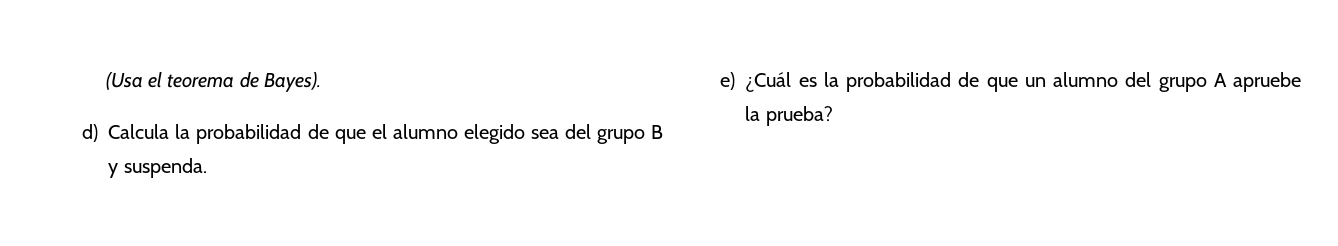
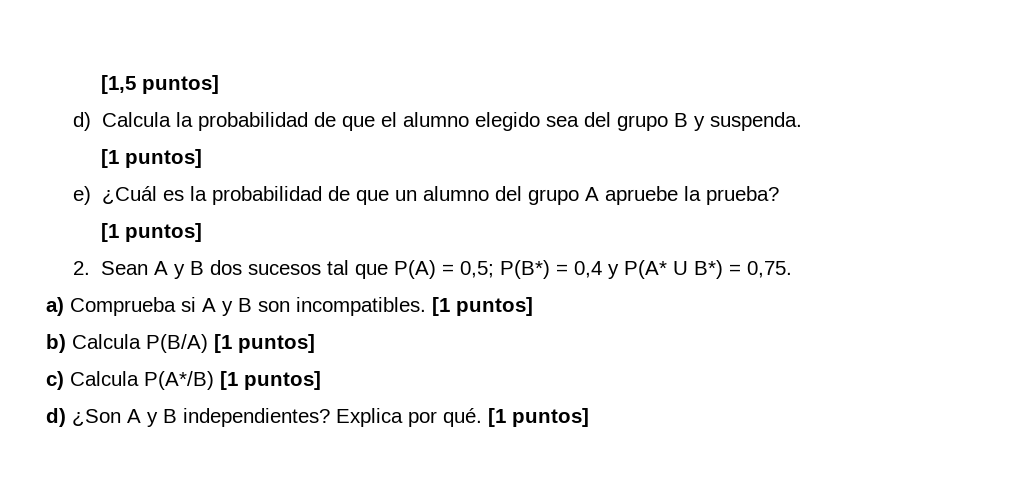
[105,72,322,92] (Usa el teorema de Bayes). -> [100,75,219,94] [1,5 puntos]
(207, 168) none -> [100,149,202,168] // [1 puntos]
(833, 116) none -> [100,223,202,242] [73,260,792,279] [46,297,533,316] [46,334,315,353] [46,371,321,390] [46,408,589,427] // [1 puntos] // 2. Sean A y B dos sucesos tal que P(A) = 0,5; P(B*) = 0,4 y P(A* U B*) = 0,75. // a) Comprueba si A y B son incompatibles. [1 puntos] // b) Calcula P(B/A) [1 puntos] // c) Calcula P(A*/B) [1 puntos] // d) ¿Son A y B independientes? Explica por qué. [1 puntos]

